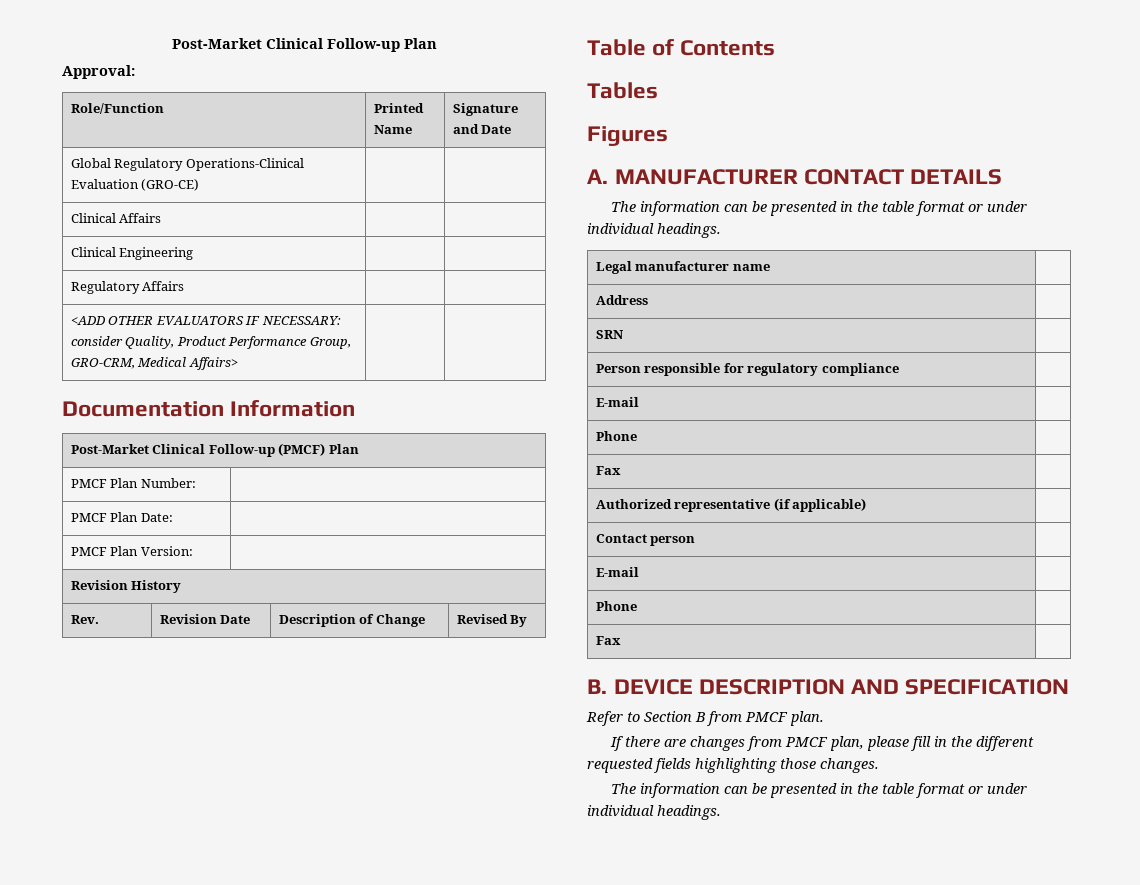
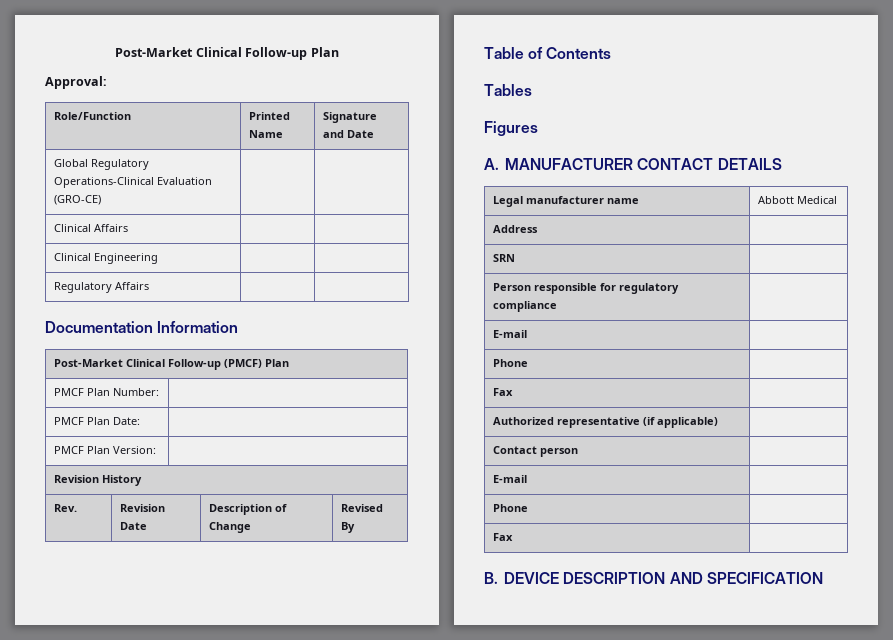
[70,316,341,325] [70,336,351,349] [70,357,238,370] // <ADD OTHER EVALUATORS IF NECESSARY: consider Quality, Product Performance Group, GRO-CRM, Medical Affairs> | | -> (150, 286) none
[611,201,1028,216] [587,223,721,238] // The information can be presented in the table format or under individual headings. -> (782, 164) none
(770, 267) none -> [758,196,838,204] Abbott Medical
[586,711,824,726] [610,736,1035,751] [587,758,879,773] [611,783,1028,798] [587,805,721,820] // Refer to Section B from PMCF plan. // If there are changes from PMCF plan, please fill in the different requested fields highlighting those changes. // The information can be presented in the table format or under individual headings. -> (823, 578) none

